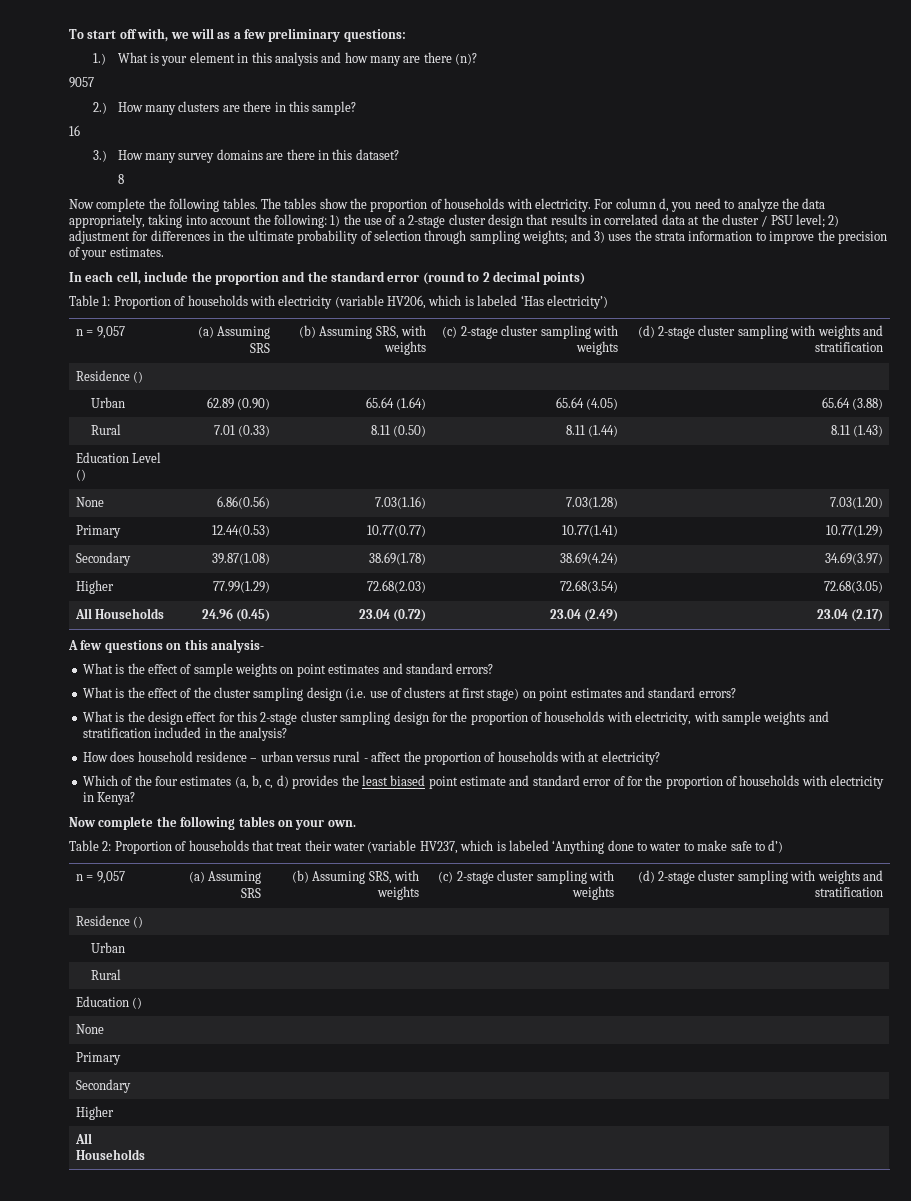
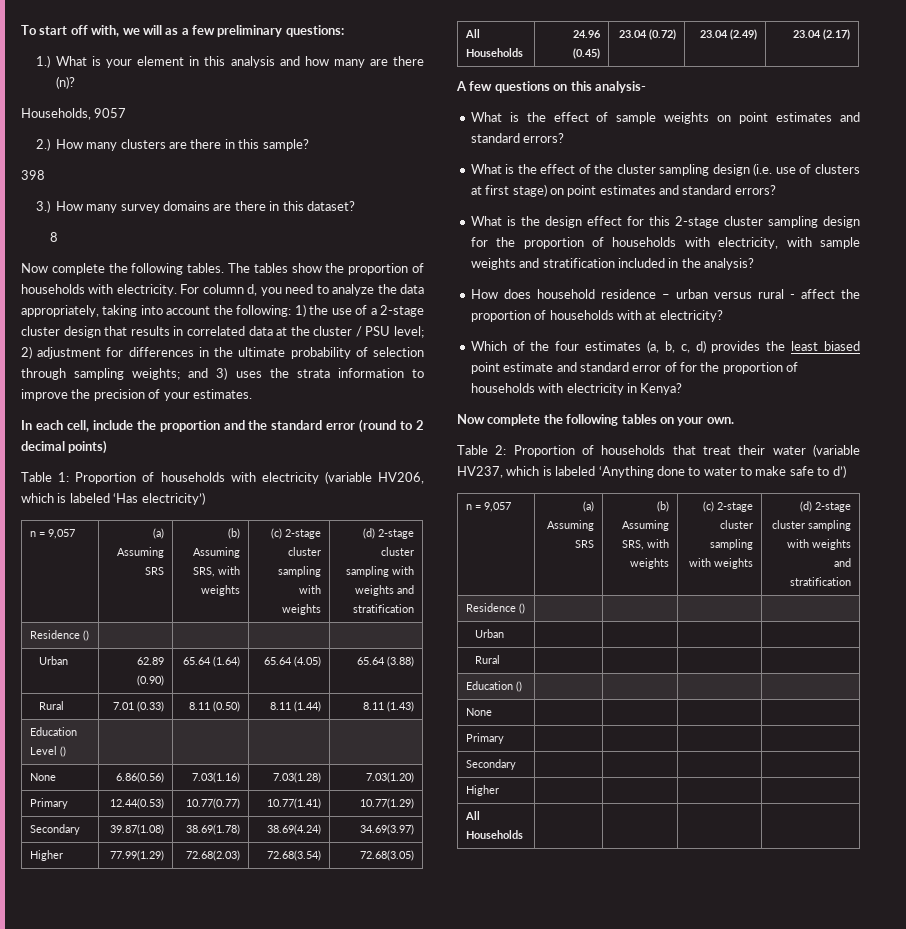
(478, 59) none -> [21,108,91,120] Households,
[69,125,80,136] 16 -> [21,170,45,180] 398

